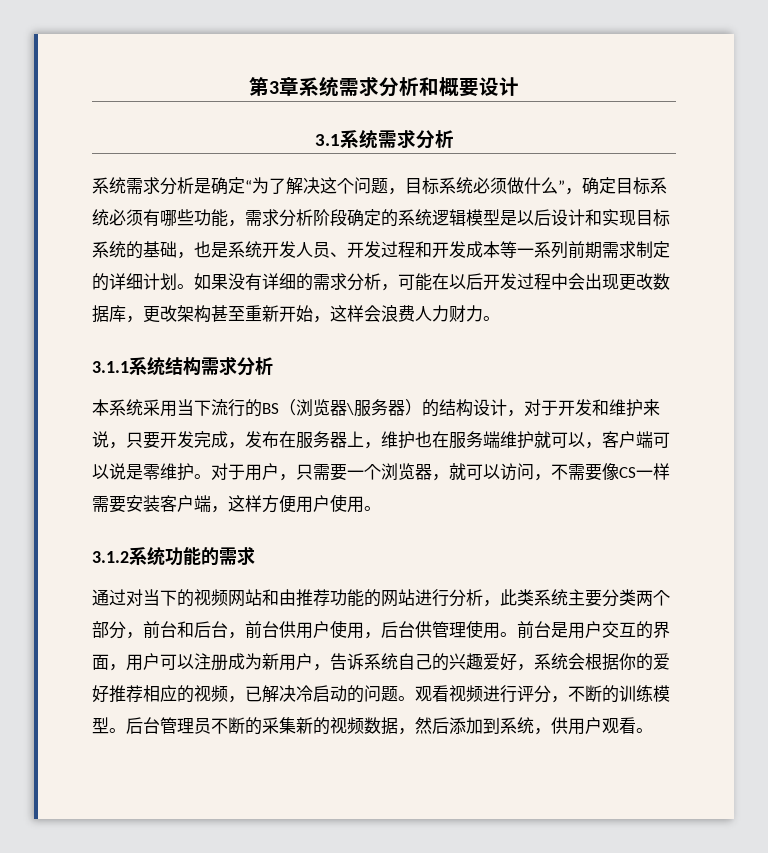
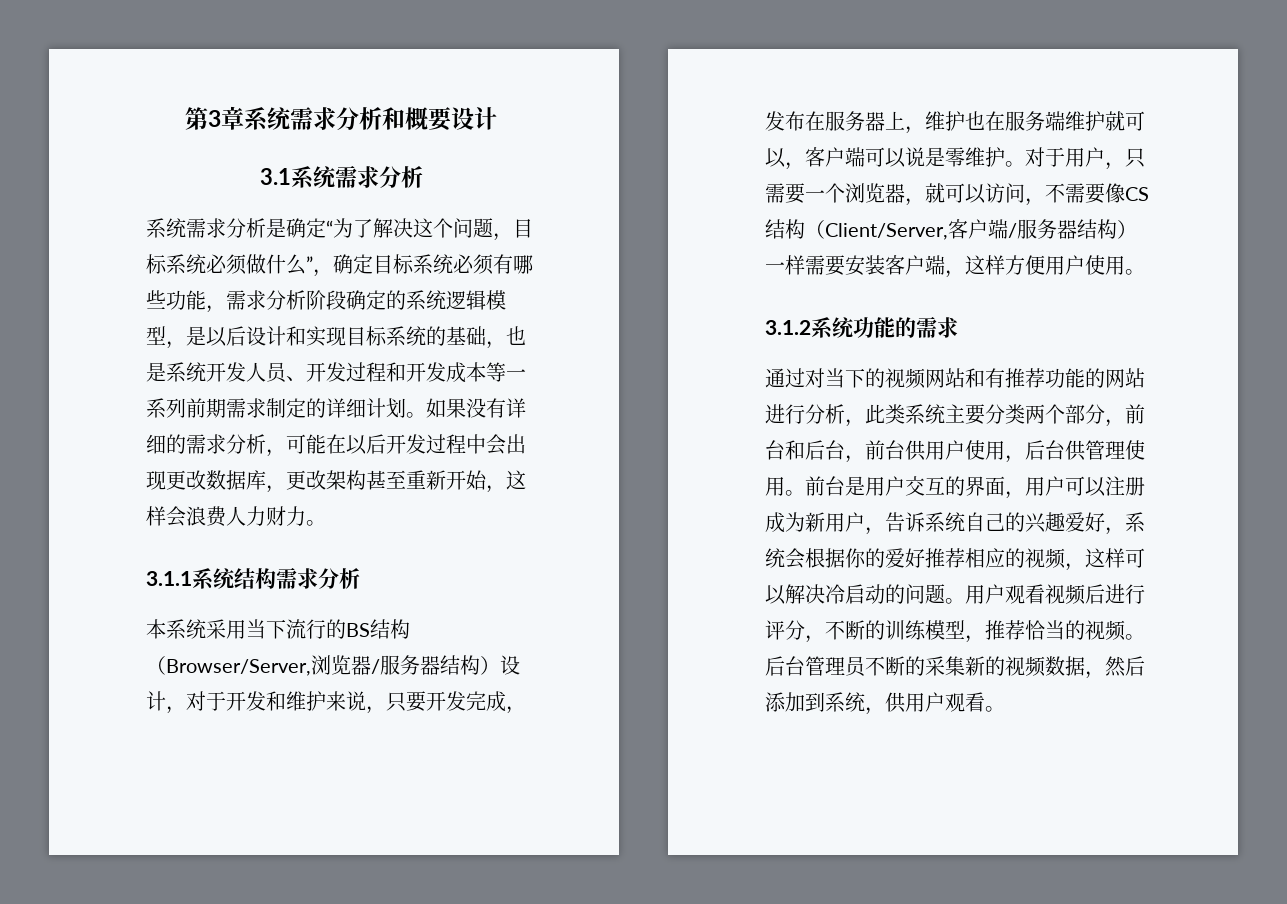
(500, 217) none -> [166,341,186,349] ，
[279,399,473,417] （浏览器\服务器）的结构 -> [370,619,410,639] [146,655,500,676] 结构（Browser/Server,浏览器/服务器结构）
(636, 472) none -> [765,219,1137,240] 结构（Client/Server,客户端/服务器结构）
[279,589,296,606] 由 -> [985,368,1005,388] 有
[245,686,262,702] 已 -> [1085,548,1145,568] [765,585,786,605] 这样可以
(415, 698) none -> [965,584,1005,604] 用户
(483, 693) none -> [1085,584,1105,604] 后
(109, 725) none -> [965,620,1126,643] ，推荐恰当的视频

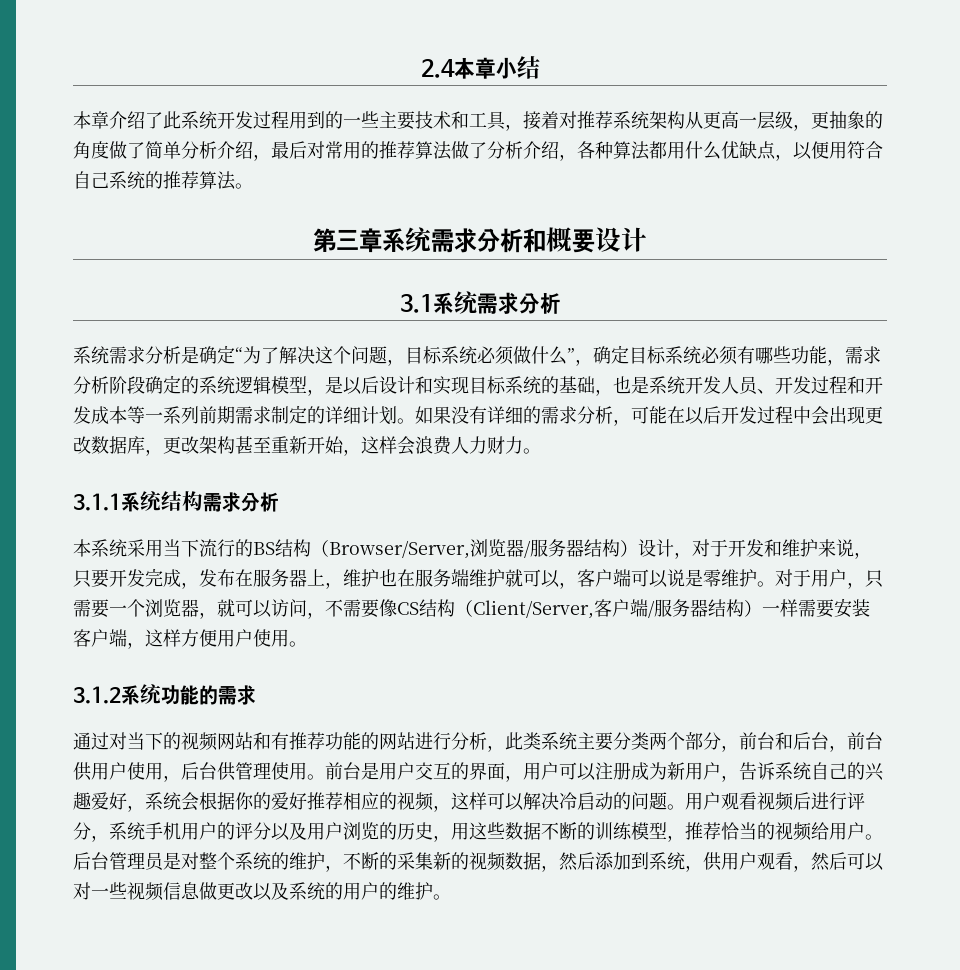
[185,107,221,130] 第3 -> [420,56,540,79] [73,111,883,131] [73,141,883,161] [73,171,253,190] [313,228,359,252] 2.4本章小结 // 本章介绍了此系统开发过程用到的一些主要技术和工具，接着对推荐系统架构从更高一层级，更抽象的角度做了简单分析介绍，最后对常用的推荐算法做了分析介绍，各种算法都用什么优缺点，以便用符合自己系统的推荐算法。 // 第三
(825, 639) none -> [109,822,541,842] 系统手机用户的评分以及用户浏览的历史，用这些数据
(1126, 630) none -> [811,822,865,840] 给用户
(867, 666) none -> [163,852,343,872] 是对整个系统的维护，
(985, 702) none -> [793,852,884,872] [73,882,433,901] ，然后可以对一些视频信息做更改以及系统的用户的维护

